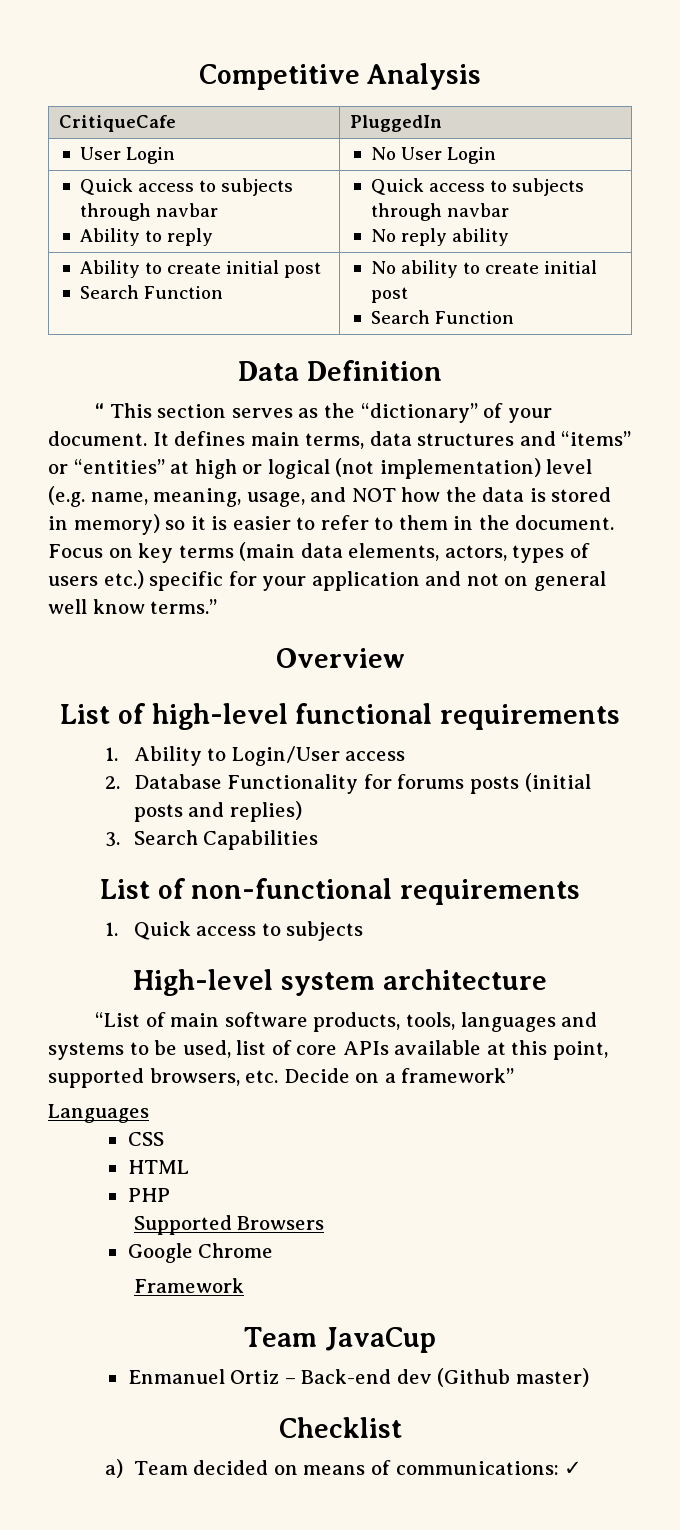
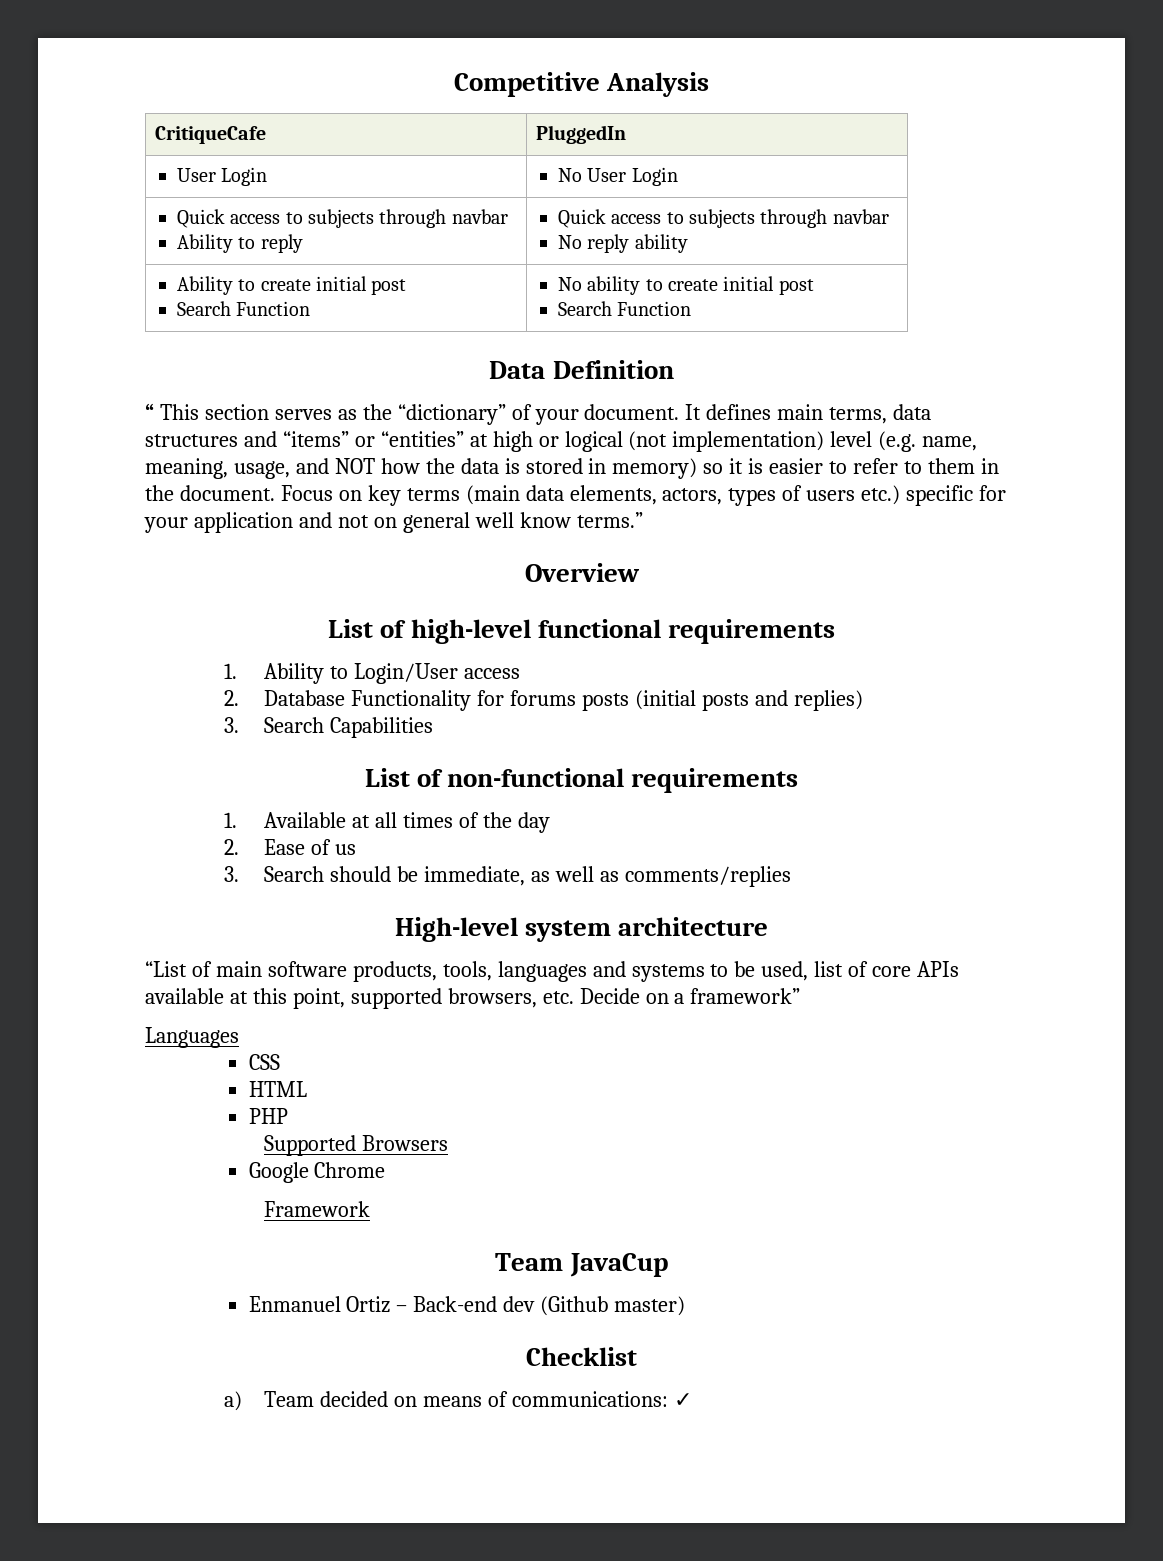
[133,921,364,941] Quick access to subjects -> [264,812,550,833] [224,839,356,855] [224,866,791,887] Available at all times of the day // 2. Ease of us // 3. Search should be immediate, as well as comments/replies

